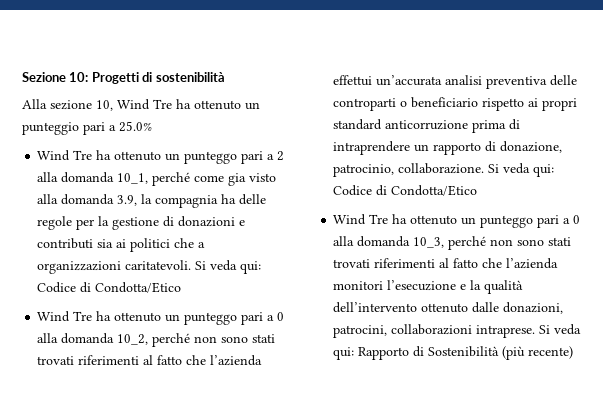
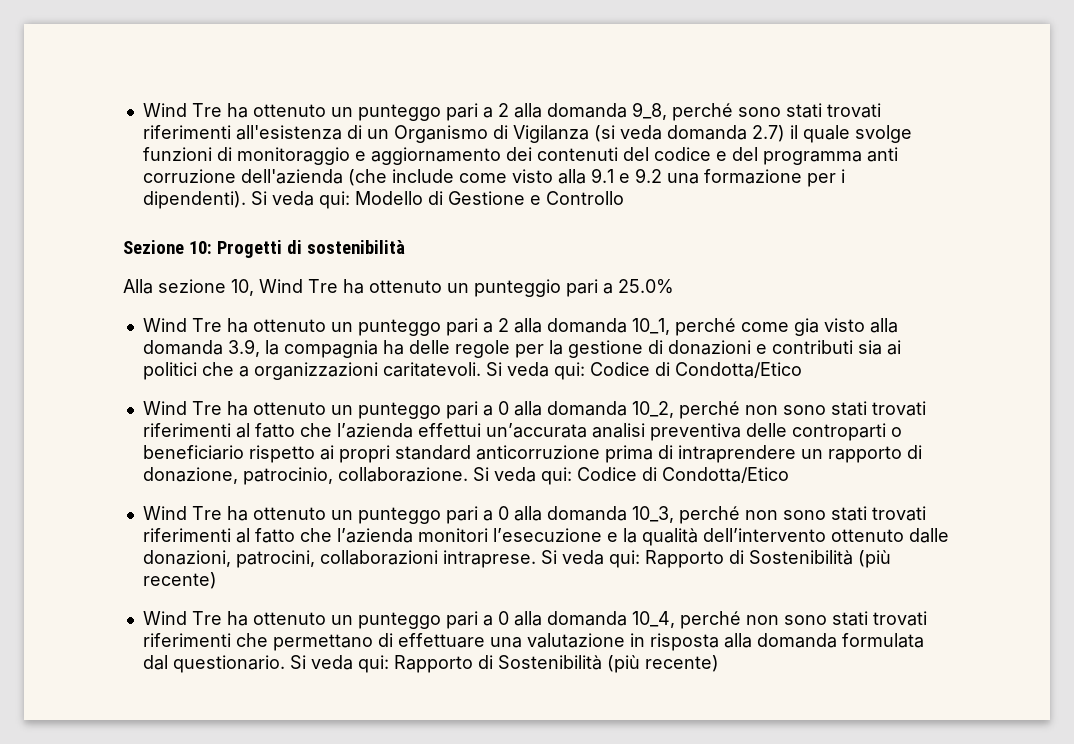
(22, 77) none -> [142,102,881,121] [142,125,912,143] [142,147,898,165] [142,168,845,187] [142,191,624,209] Wind Tre ha ottenuto un punteggo pari a 2 alla domanda 9_8, perché sono stati trovati riferimenti all'esistenza di un Organismo di Vigilanza (si veda domanda 2.7) il quale svolge funzioni di monitoraggio e aggiornamento dei contenuti del codice e del programma anti corruzione dell'azienda (che include come visto alla 9.1 e 9.2 una formazione per i dipendenti). Si veda qui: Modello di Gestione e Controllo //
(574, 352) none -> [142,611,927,629] [142,633,924,651] [142,655,719,673] // Wind Tre ha ottenuto un punteggo pari a 0 alla domanda 10_4, perché non sono stati trovati riferimenti che permettano di effettuare una valutazione in risposta alla domanda formulata dal questionario. Si veda qui: Rapporto di Sostenibilità (più recente)

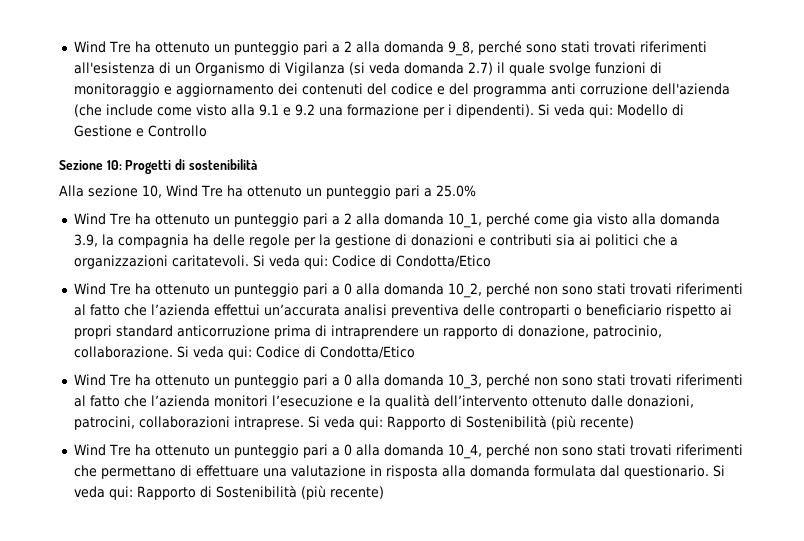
[142,103,441,121] Wind Tre ha ottenuto un punteggo -> [73,41,299,55] Wind Tre ha ottenuto un punteggio
[357,319,441,336] punteggo -> [233,213,299,227] punteggio
[357,402,441,419] punteggo -> [233,283,299,297] punteggio
[357,507,441,524] punteggo -> [233,374,299,388] punteggio
[357,612,441,629] punteggo -> [233,444,299,458] punteggio

